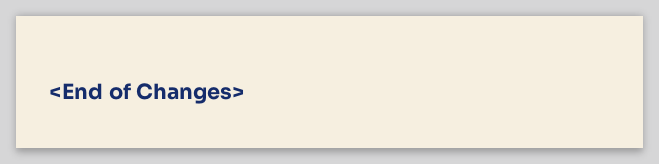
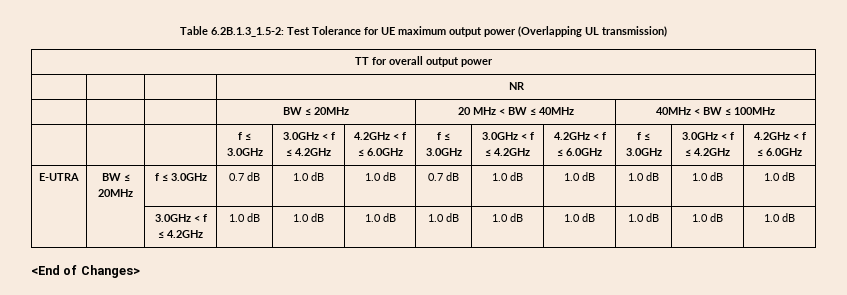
(49, 91) none -> [180,26,667,37] [355,56,493,67] [508,82,525,90] [283,107,349,115] [457,107,574,115] [656,107,775,115] [238,132,251,140] [226,148,263,156] [282,132,335,140] [286,148,331,156] [354,132,406,140] [357,148,403,156] [437,132,450,140] [425,148,462,156] [481,132,534,140] [485,148,530,156] [553,132,606,140] [557,148,602,156] [637,132,650,140] [625,148,662,156] [681,132,734,140] [685,148,730,156] [753,132,806,140] [757,148,802,156] [39,173,79,181] [101,173,130,181] [98,189,133,197] [154,173,207,181] [229,172,260,181] [293,172,324,181] [364,172,396,181] [428,172,459,181] [492,172,523,181] [564,172,595,181] [628,172,659,181] [692,172,723,181] [764,172,795,181] [154,214,207,222] [158,230,203,238] [229,213,260,222] [293,213,324,222] [364,213,396,222] [428,213,459,222] [492,213,523,222] [564,213,595,222] [628,213,659,222] [692,213,723,222] [764,213,795,222] Table 6.2B.1.3_1.5-2: Test Tolerance for UE maximum output power (Overlapping UL transmission) // TT for overall output power // | | | NR // | | | BW ≤ 20MHz | 20 MHz < BW ≤ 40MHz | 40MHz < BW ≤ 100MHz // | | | f ≤ 3.0GHz | 3.0GHz < f ≤ 4.2GHz | 4.2GHz < f ≤ 6.0GHz | f ≤ 3.0GHz | 3.0GHz < f ≤ 4.2GHz | 4.2GHz < f ≤ 6.0GHz | f ≤ 3.0GHz | 3.0GHz < f ≤ 4.2GHz | 4.2GHz < f ≤ 6.0GHz // E-UTRA | BW ≤ 20MHz | f ≤ 3.0GHz | 0.7 dB | 1.0 dB | 1.0 dB | 0.7 dB | 1.0 dB | 1.0 dB | 1.0 dB | 1.0 dB | 1.0 dB // | | 3.0GHz < f ≤ 4.2GHz | 1.0 dB | 1.0 dB | 1.0 dB | 1.0 dB | 1.0 dB | 1.0 dB | 1.0 dB | 1.0 dB | 1.0 dB //

